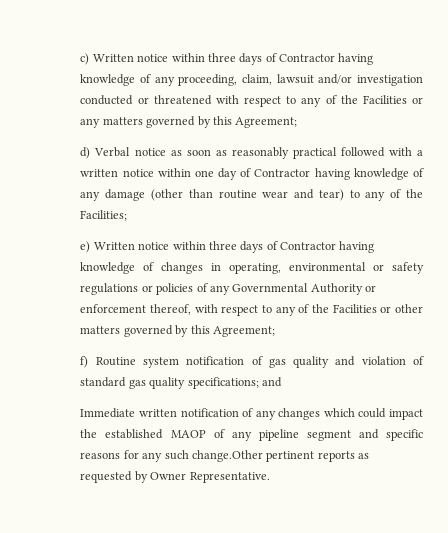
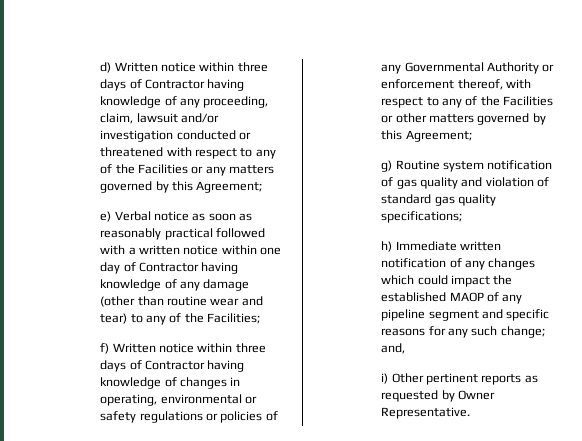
[80,53,90,65] c) -> [100,62,112,73] d)
[80,147,91,159] d) -> [100,211,112,222] e)
[80,241,91,253] e) -> [100,343,110,354] f)
[80,356,89,368] f) -> [381,160,393,172] g)
[261,377,282,387] and // -> [381,241,393,252] // h)
[191,450,263,462] change.Other -> [500,326,545,338] [381,343,406,354] [381,373,424,384] change; and, // i) Other

